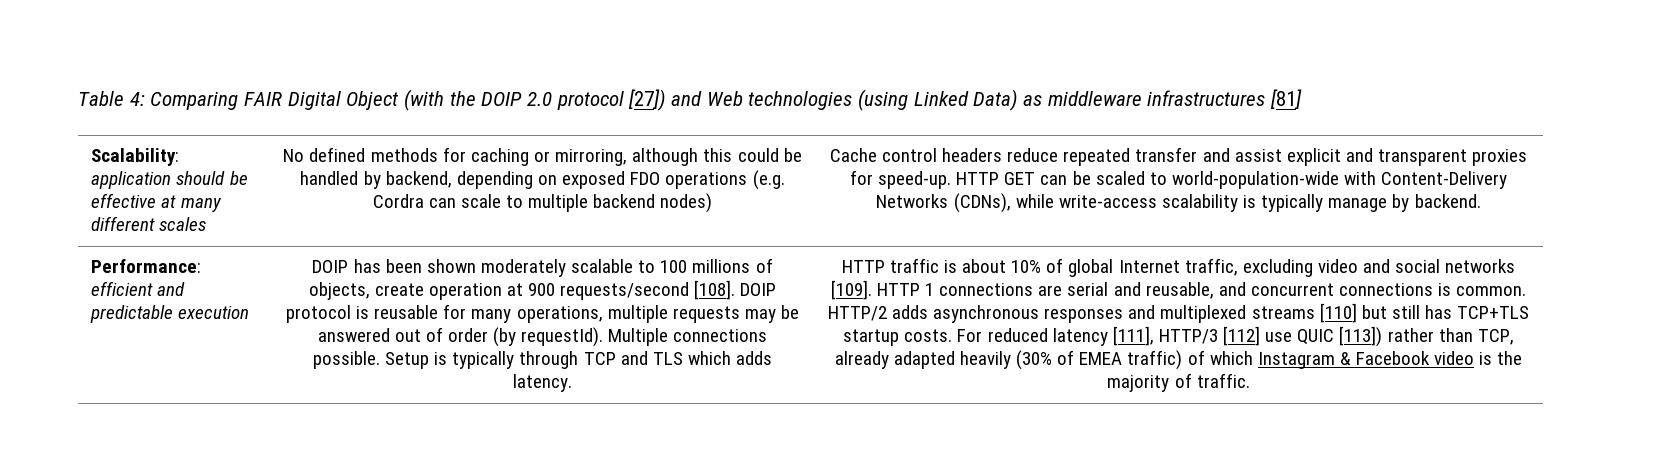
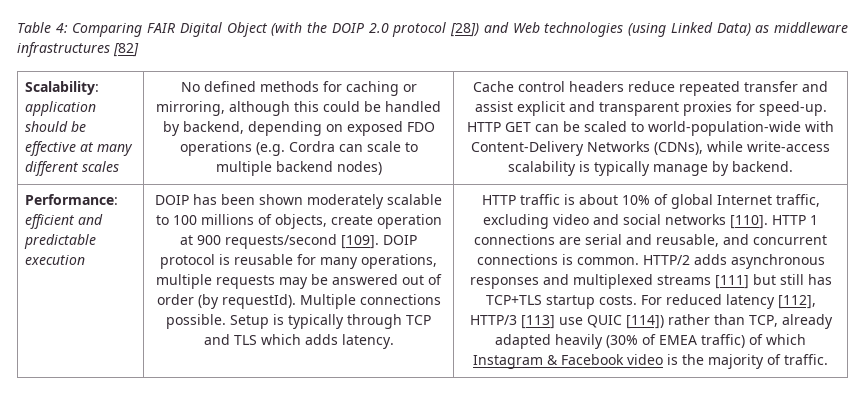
[628,89,666,111] [27]) -> [450,23,480,37] [28])
[1270,89,1303,109] [81] -> [113,43,139,57] [82]
[694,280,736,300] [108]. -> [341,235,379,249] [109].
[830,280,872,300] [109]. -> [730,215,768,229] [110].
[1319,303,1357,323] [110] -> [714,275,749,289] [111]
[1112,326,1261,346] [111], HTTP/3 [112] -> [777,295,816,309] [469,315,555,329] [112], HTTP/3 [113]
[1339,326,1383,347] [113]) -> [625,315,664,329] [114])

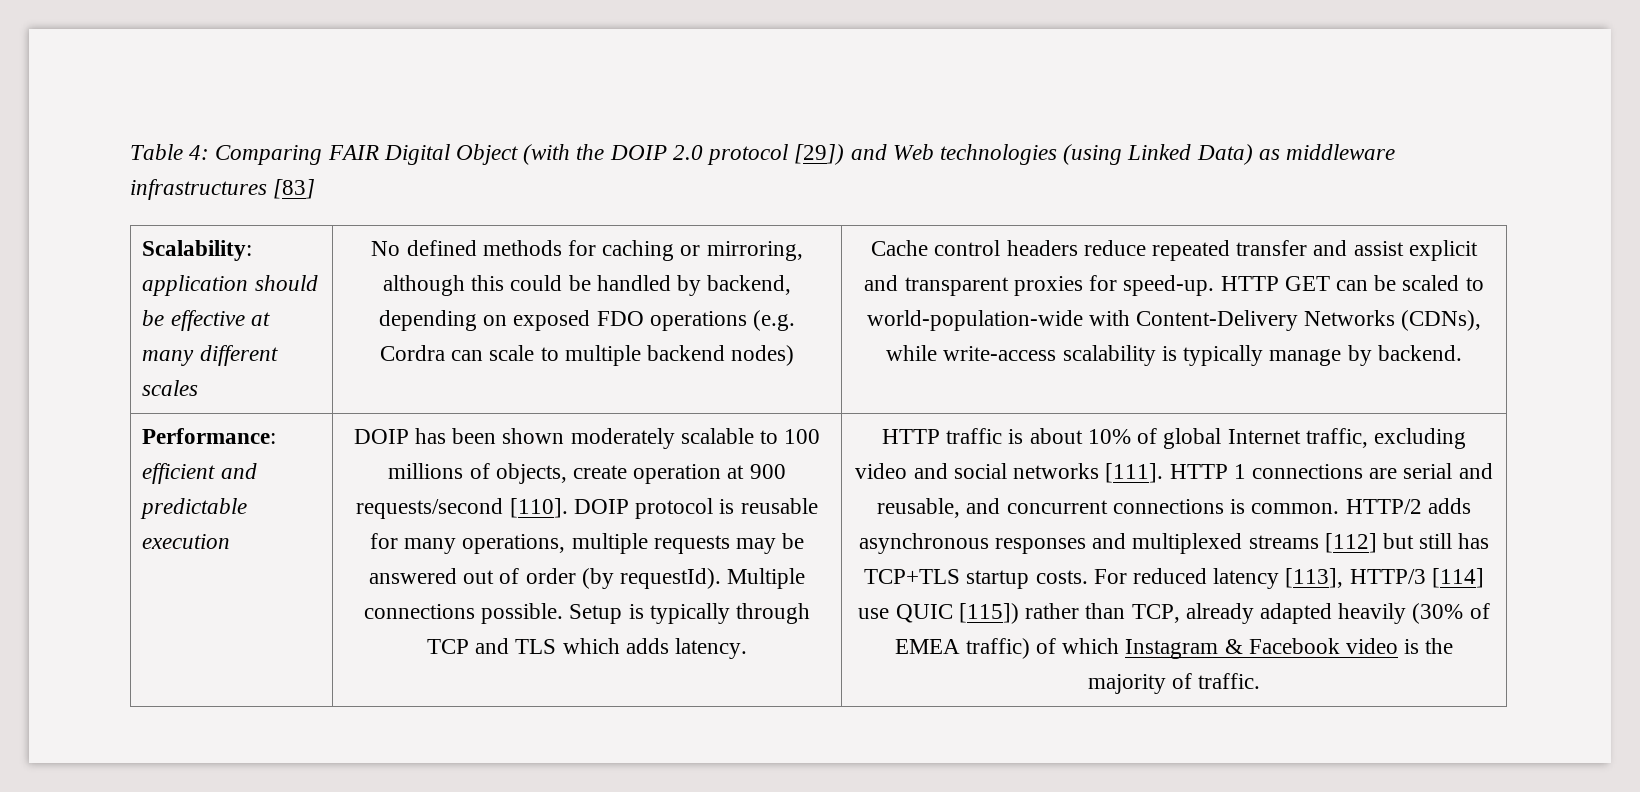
[450,23,480,37] [28]) -> [794,144,845,165] [29])
[113,43,139,57] [82] -> [273,179,316,199] [83]
[341,235,379,249] [109]. -> [509,498,568,518] [110].
[730,215,768,229] [110]. -> [1105,463,1164,483] [111].
[714,275,749,289] [111] -> [1324,533,1377,553] [112]
[777,295,816,309] [469,315,555,329] [112], HTTP/3 [113] -> [1285,568,1484,588] [113], HTTP/3 [114]
[625,315,664,329] [114]) -> [958,603,1019,624] [115])

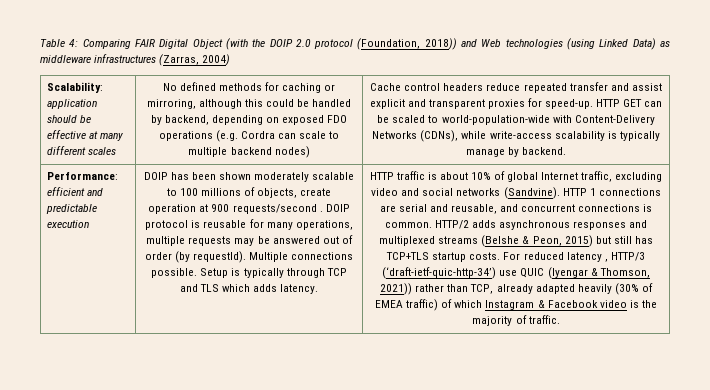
[794,144,845,165] [29]) -> [357,38,457,50] (Foundation, 2018))
[273,179,316,199] [83] -> [159,54,231,66] (Zarras, 2004)
[509,498,568,518] [110]. -> [319,211,323,212] .
[1105,463,1164,483] [111]. -> [503,187,560,199] (Sandvine).
[1324,533,1377,553] [112] -> [481,235,593,247] (Belshe & Peon, 2015)
[1285,568,1484,588] [858,603,1019,624] [113], HTTP/3 [114] use QUIC [115]) -> [604,252,645,262] [382,267,650,279] [380,283,413,295] , HTTP/3 (‘draft-ietf-quic-http-34’) use QUIC (Iyengar & Thomson, 2021))

